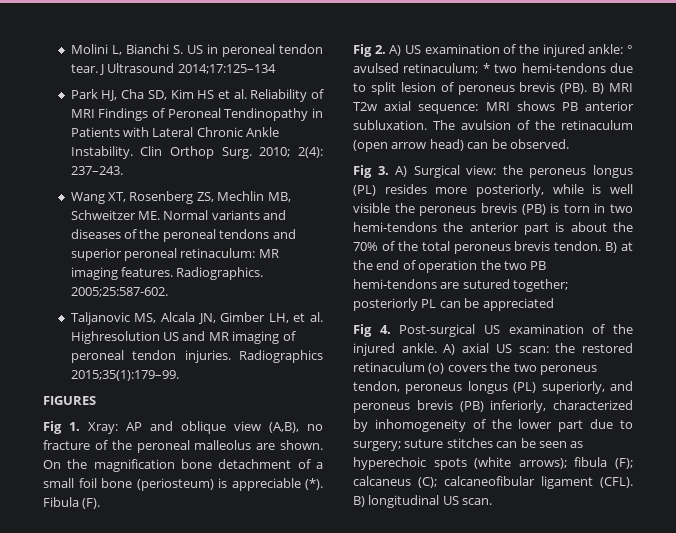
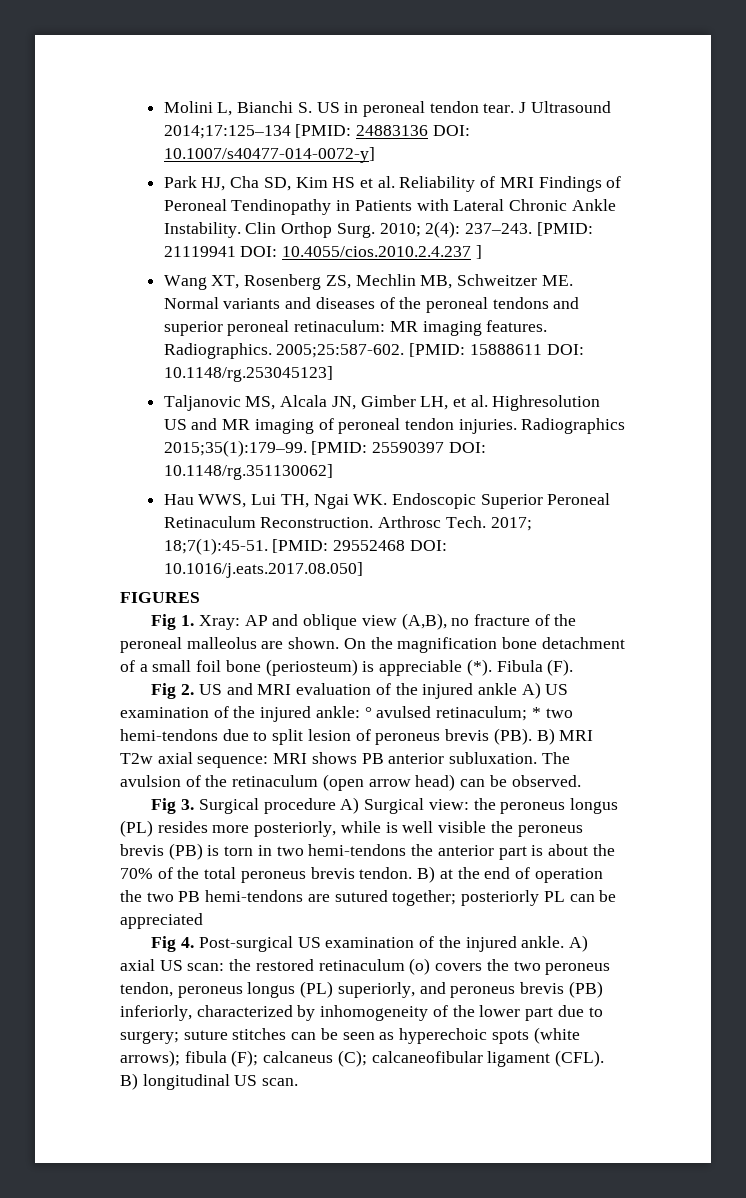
(276, 69) none -> [295,124,470,138] [163,147,375,163] [PMID: 24883136 DOI: 10.1007/s40477-014-0072-y]
(123, 170) none -> [536,222,593,236] [163,245,482,259] [PMID: 21119941 DOI: 10.4055/cios.2010.2.4.237 ]
(168, 292) none -> [409,343,584,357] [163,366,333,382] [PMID: 15888611 DOI: 10.1148/rg.253045123]
(179, 375) none -> [311,441,486,455] [163,464,333,480] [163,493,611,509] [163,516,532,531] [163,538,447,555] [163,562,363,578] [PMID: 25590397 DOI: 10.1148/rg.351130062] // Hau WWS, Lui TH, Ngai WK. Endoscopic Superior Peroneal Retinaculum Reconstruction. Arthrosc Tech. 2017; 18;7(1):45-51. [PMID: 29552468 DOI: 10.1016/j.eats.2017.08.050]
(386, 49) none -> [198,683,517,699] US and MRI evaluation of the injured ankle
(389, 170) none -> [198,798,336,814] Surgical procedure

